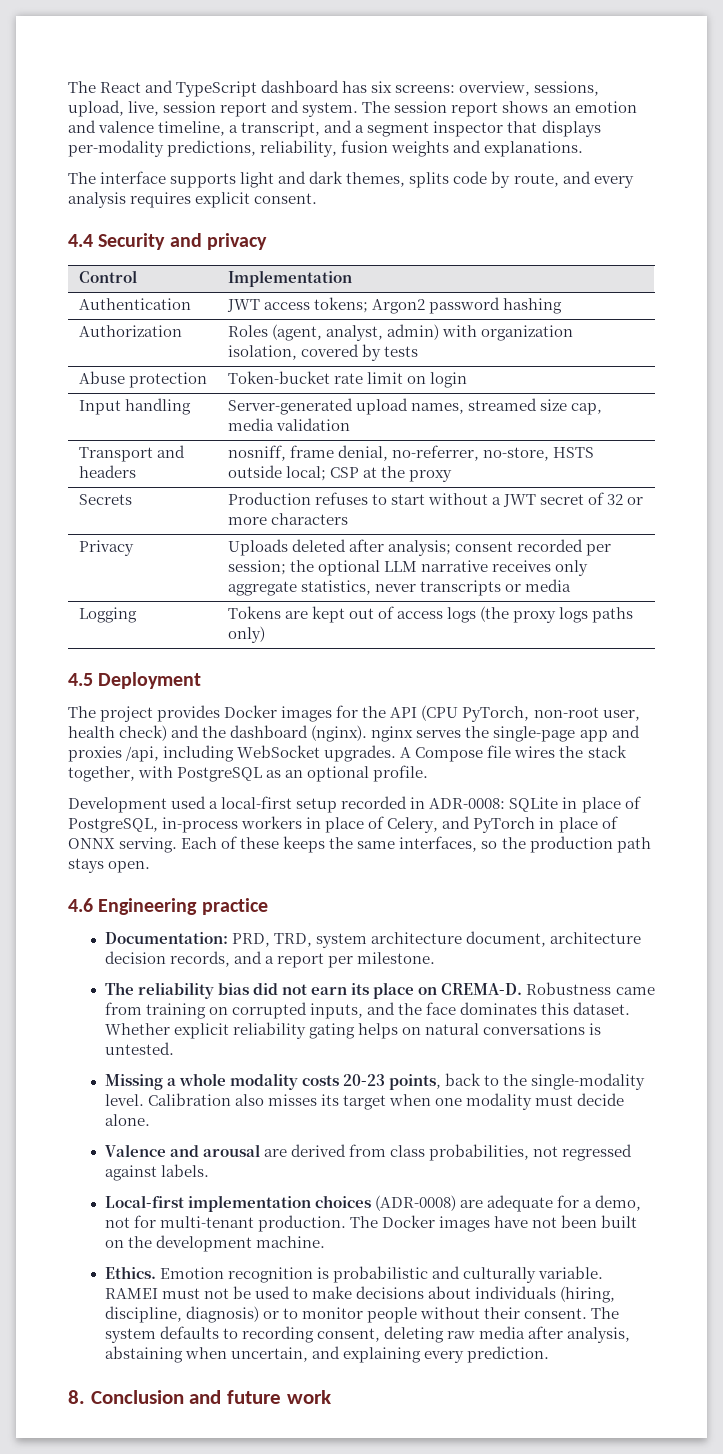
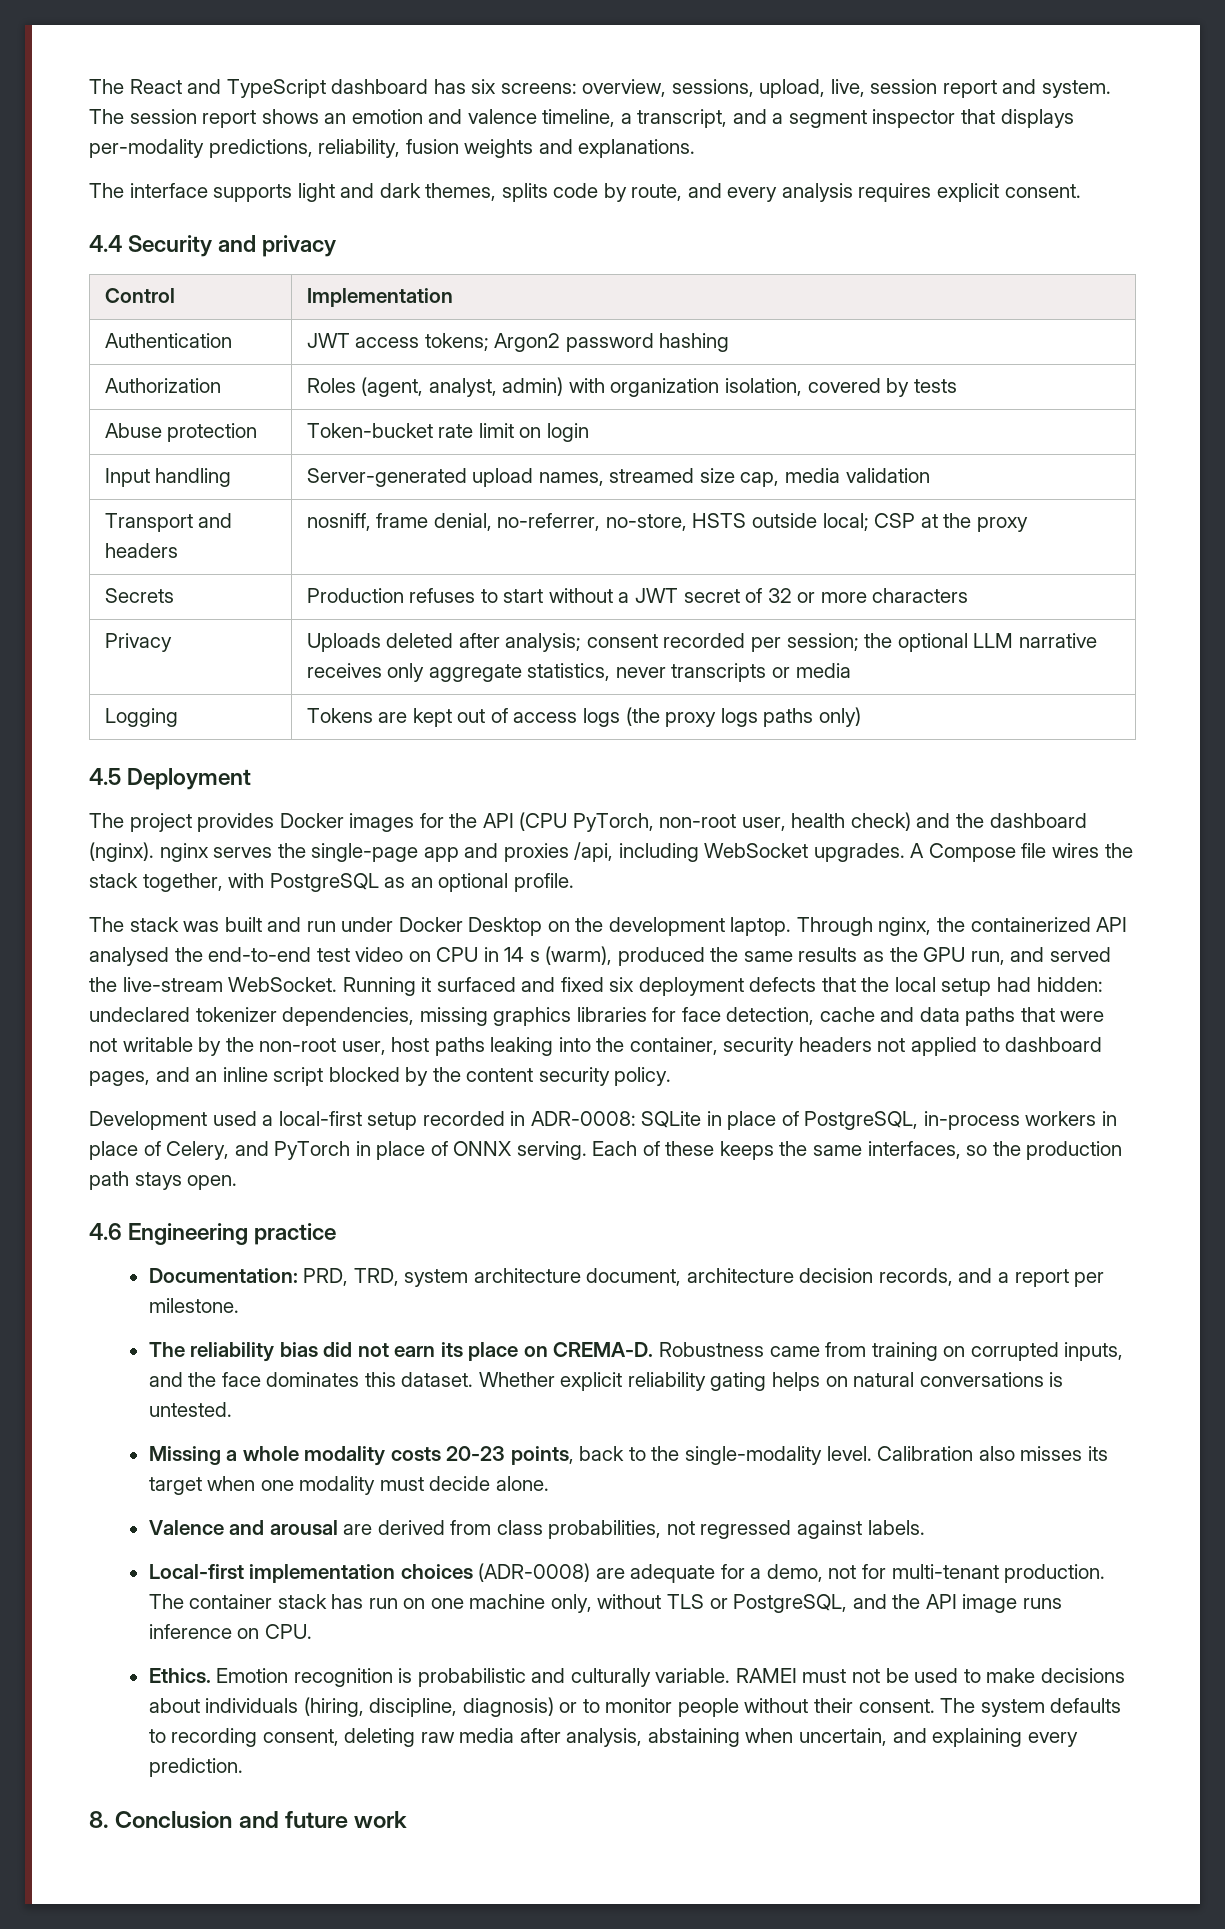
(429, 773) none -> [89,917,1128,936] [89,946,1111,966] [89,977,1103,996] [89,1007,1105,1026] [89,1037,1103,1056] [89,1067,672,1086] // The stack was built and run under Docker Desktop on the development laptop. Through nginx, the containerized API analysed the end-to-end test video on CPU in 14 s (warm), produced the same results as the GPU run, and served the live-stream WebSocket. Running it surfaced and fixed six deployment defects that the local setup had hidden: undeclared tokenizer dependencies, missing graphics libraries for face detection, cache and data paths that were not writable by the non-root user, host paths leaking into the container, security headers not applied to dashboard pages, and an inline script blocked by the content security policy.
[382,1215,638,1232] [104,1235,326,1252] Docker images have not been built on the development machine. -> [189,1594,1062,1613] [148,1624,312,1639] container stack has run on one machine only, without TLS or PostgreSQL, and the API image runs inference on CPU.

